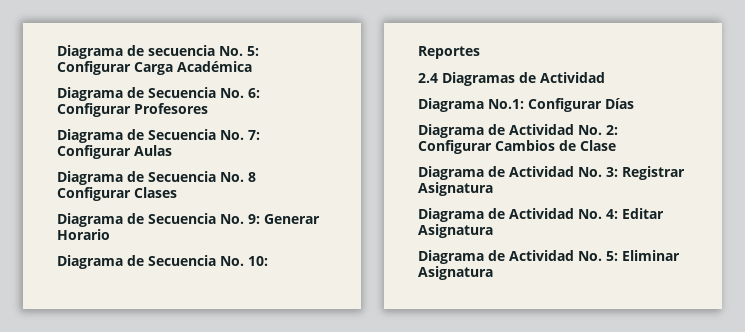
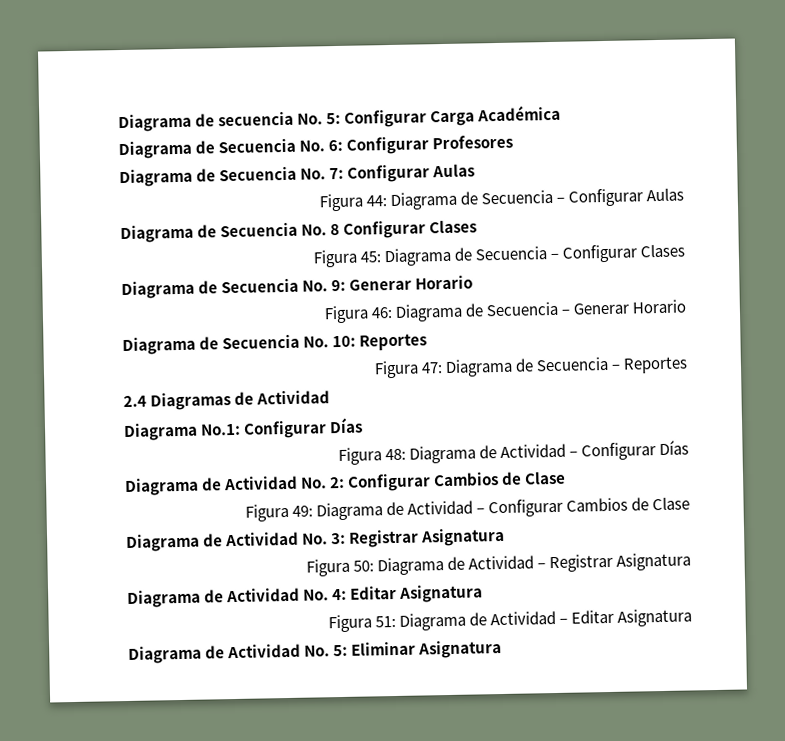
(172, 150) none -> [318,187,684,212] // Figura 44: Diagrama de Secuencia – Configurar Aulas
(177, 192) none -> [312,243,685,268] // Figura 45: Diagrama de Secuencia – Configurar Clases
(110, 234) none -> [323,299,687,324] // Figura 46: Diagrama de Secuencia – Generar Horario
(480, 52) none -> [373,356,688,379] // Figura 47: Diagrama de Secuencia – Reportes
(634, 103) none -> [337,440,689,466] // Figura 48: Diagrama de Actividad – Configurar Días
(616, 145) none -> [244,496,690,522] // Figura 49: Diagrama de Actividad – Configurar Cambios de Clase
(493, 189) none -> [305,552,692,577] // Figura 50: Diagrama de Actividad – Registrar Asignatura
(493, 231) none -> [327,608,693,633] // Figura 51: Diagrama de Actividad – Editar Asignatura

